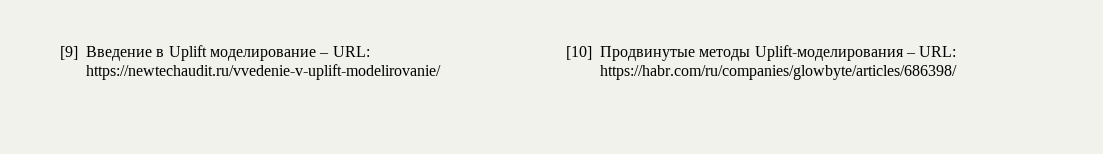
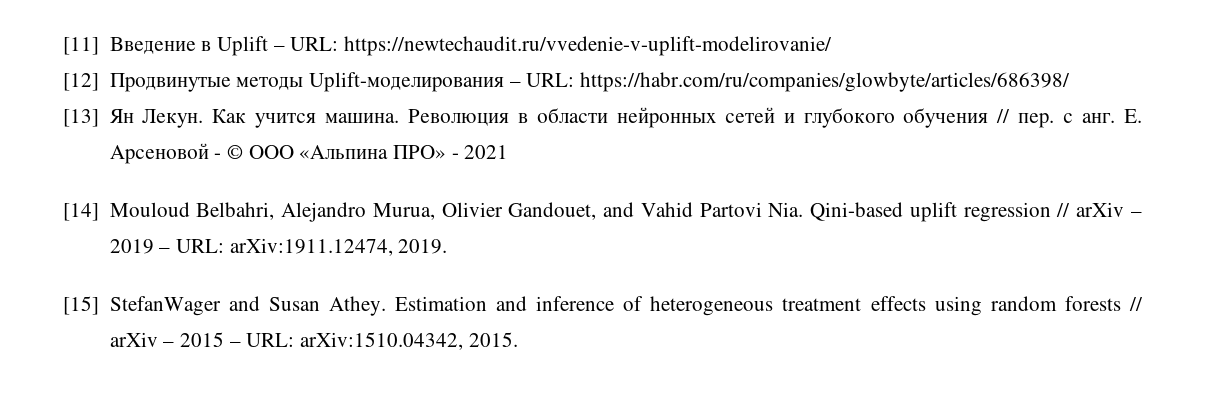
[60,46,78,60] [9] -> [63,37,99,55] [11]
[209,49,316,61] моделирование -> (268, 46) none
[566,46,592,60] [10] -> [63,73,99,91] [12]
(957, 72) none -> [63,107,1142,128] [109,143,509,164] [63,202,1142,222] [109,238,448,256] [63,296,1144,316] [109,332,518,350] // [13] Ян Лекун. Как учится машина. Революция в области нейронных сетей и глубокого обучения // пер. с анг. Е. Арсеновой - © ООО «Альпина ПРО» - 2021 // [14] Mouloud Belbahri, Alejandro Murua, Olivier Gandouet, and Vahid Partovi Nia. Qini-based uplift regression // arXiv – 2019 – URL: arXiv:1911.12474, 2019. // [15] StefanWager and Susan Athey. Estimation and inference of heterogeneous treatment effects using random forests // arXiv – 2015 – URL: arXiv:1510.04342, 2015.

